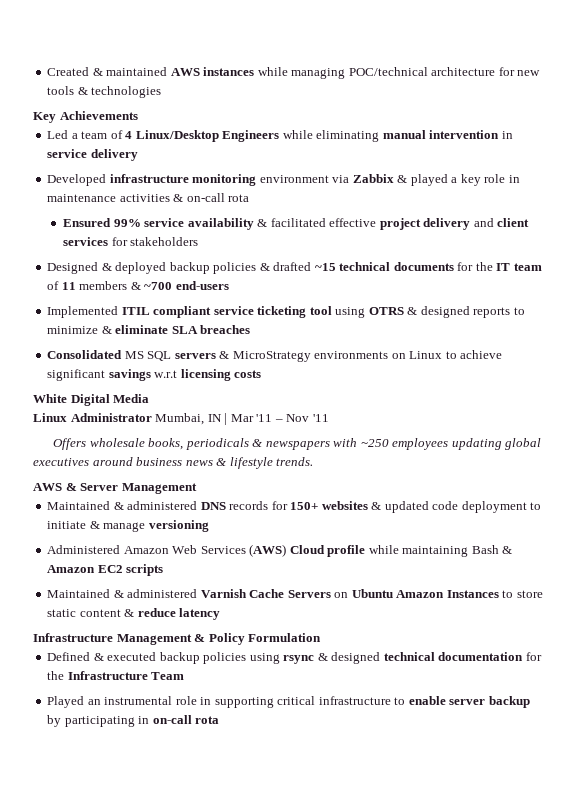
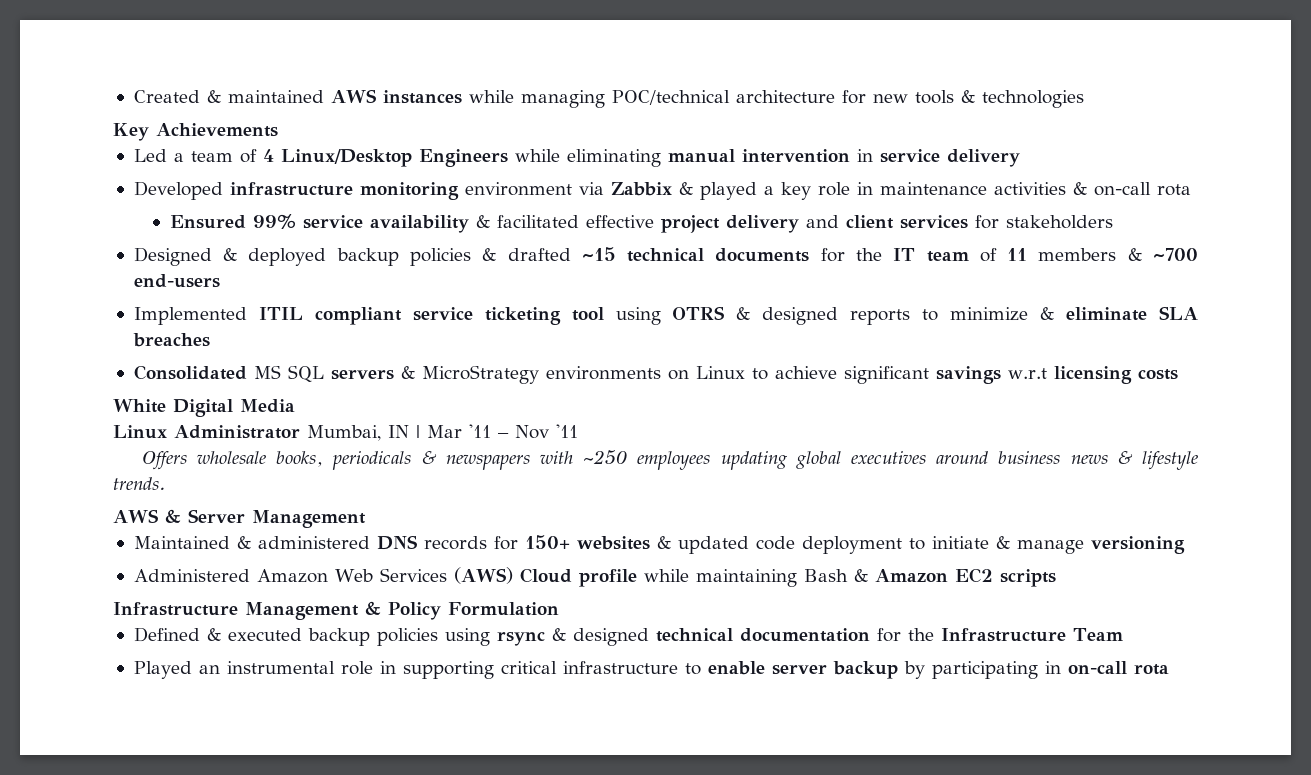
[47,589,543,598] [47,608,221,620] // Maintained & administered Varnish Cache Servers on Ubuntu Amazon Instances to store static content & reduce latency -> (1056, 578) none

